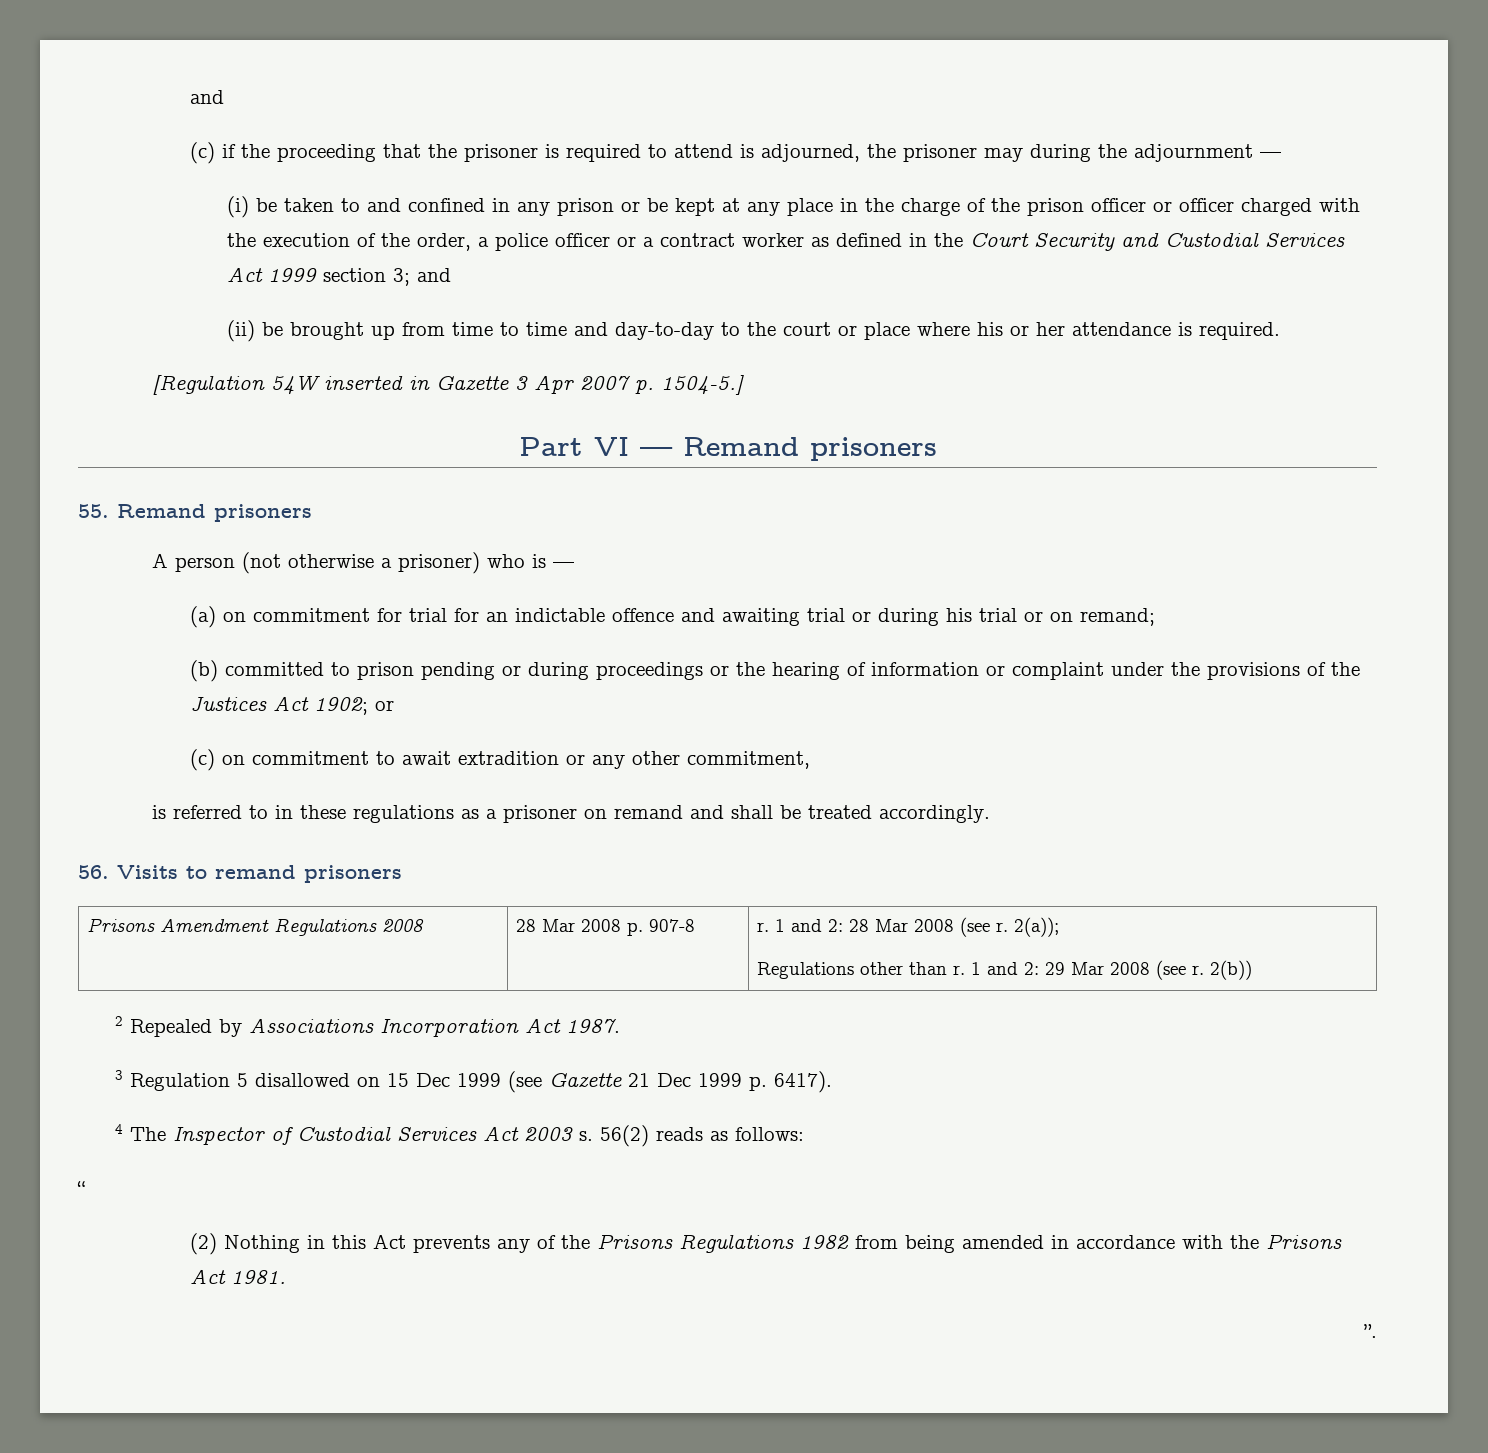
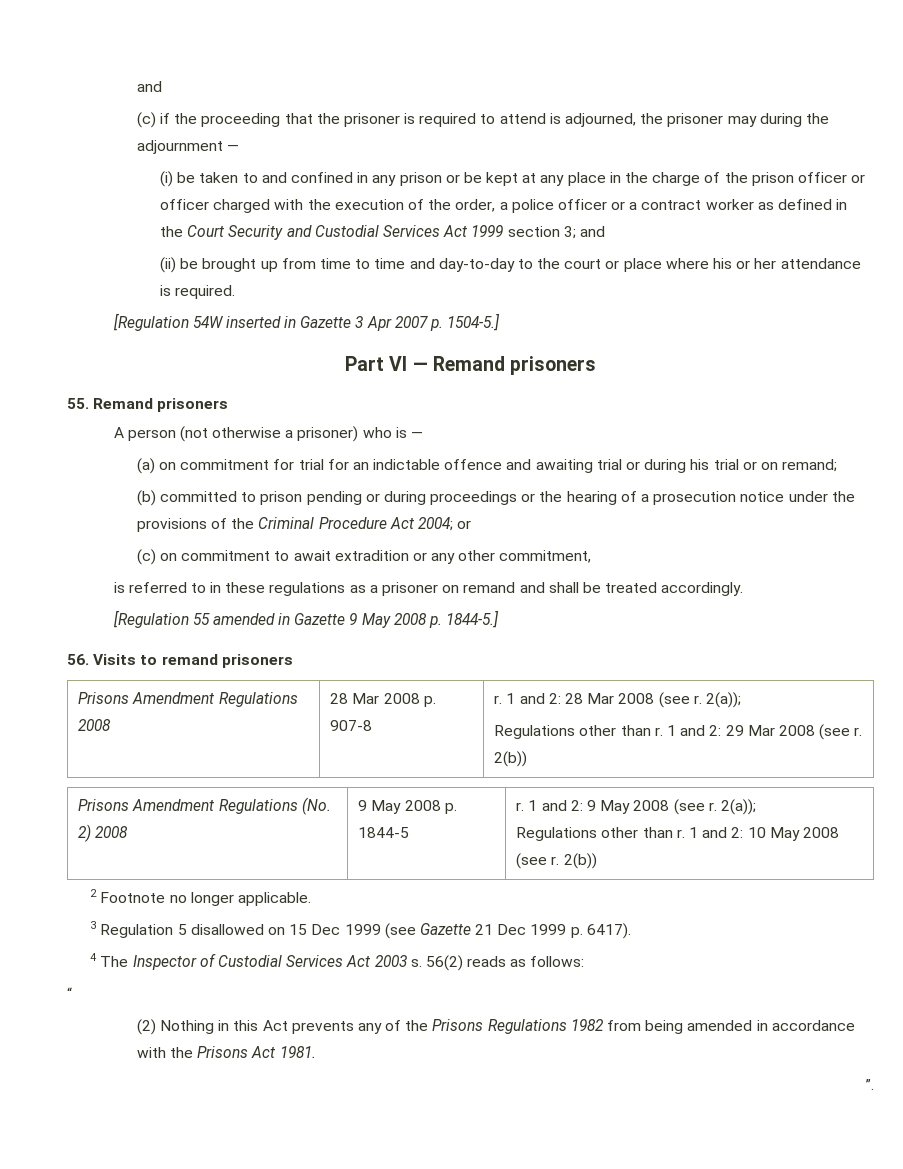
[870,662,1104,680] information or complaint -> [641,491,785,505] a prosecution notice
[189,696,368,715] Justices Act 1902; -> [258,517,453,531] Criminal Procedure Act 2004;
(991, 814) none -> [113,610,500,628] // [Regulation 55 amended in Gazette 9 May 2008 p. 1844-5.]
[115,1016,621,1037] // 2 Repealed by Associations Incorporation Act 1987. -> [78,797,331,815] [78,824,129,842] [358,800,457,814] [358,827,410,838] [516,799,756,815] [516,827,839,841] [516,853,597,869] [90,889,312,906] // Prisons Amendment Regulations (No. 2) 2008 | 9 May 2008 p. 1844-5 | r. 1 and 2: 9 May 2008 (see r. 2(a)); // Regulations other than r. 1 and 2: 10 May 2008 (see r. 2(b)) // 2 Footnote no longer applicable.

